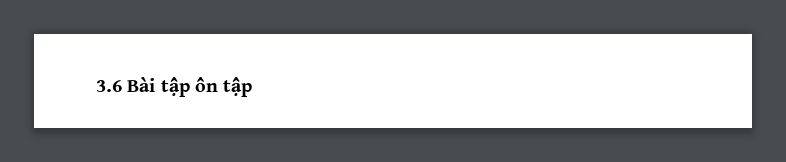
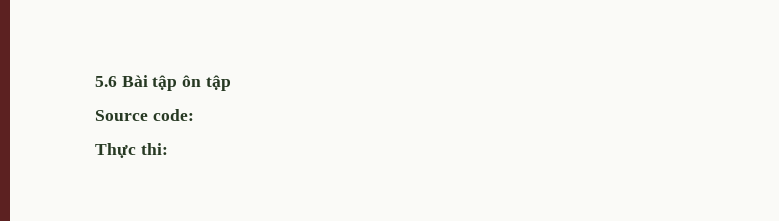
[96,80,122,92] 3.6 -> [95,76,117,87] 5.6
(253, 87) none -> [95,109,194,121] [95,143,168,158] // Source code: // Thực thi:

